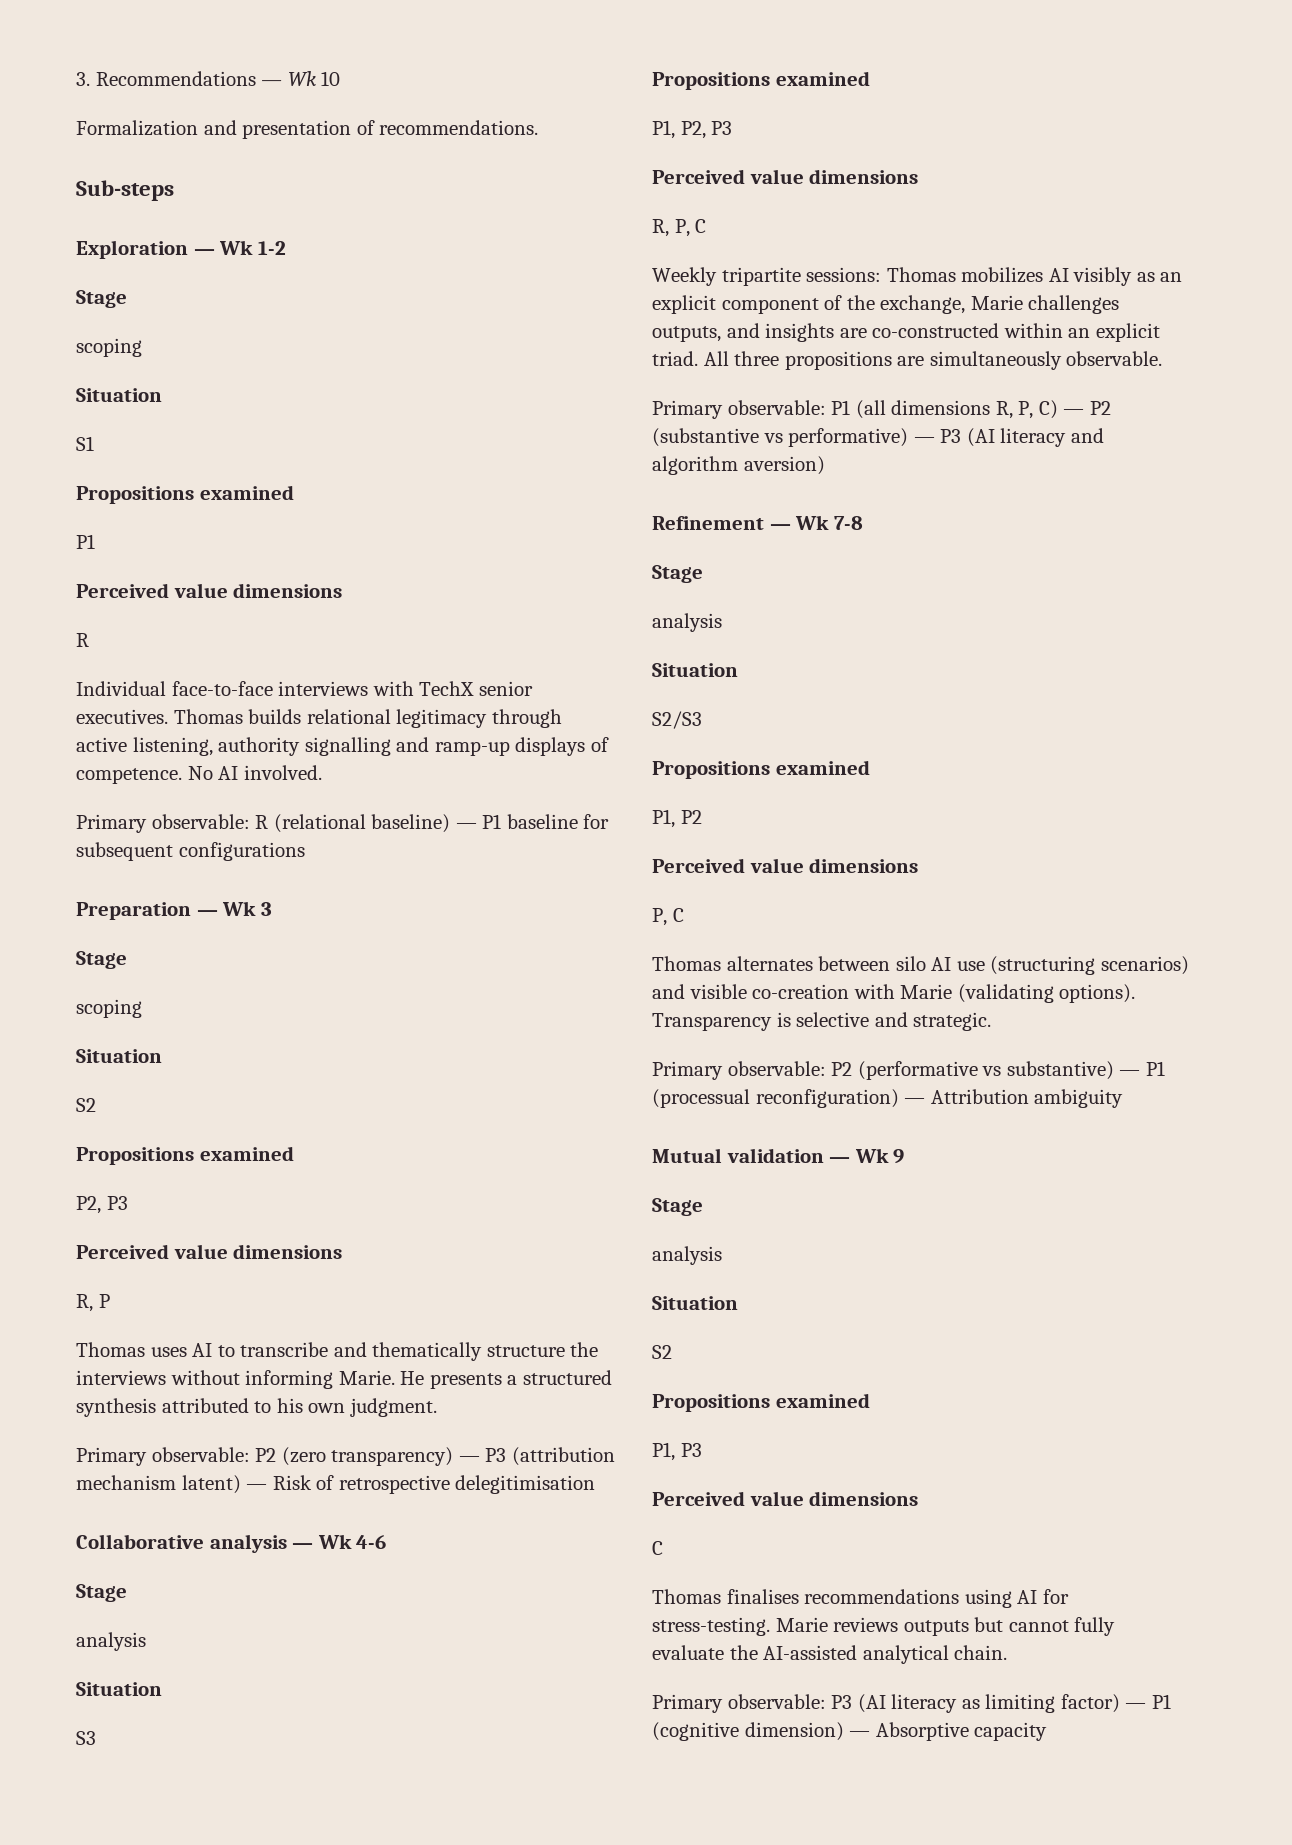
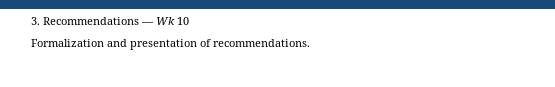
[76,180,174,201] [76,240,286,259] [76,290,127,308] [76,338,142,357] [76,388,162,402] [76,436,94,451] [76,485,294,504] [76,534,95,549] [76,583,343,598] [76,633,89,647] [76,681,533,696] [76,709,562,728] [76,737,609,756] [76,765,322,784] [76,814,610,833] [76,842,305,861] [76,901,272,920] [76,951,127,969] [76,999,142,1018] [76,1049,162,1063] [76,1098,96,1112] [76,1146,294,1165] [76,1196,128,1214] [76,1244,343,1259] [76,1294,110,1312] [76,1342,599,1361] [76,1370,612,1389] [76,1398,437,1417] [76,1447,615,1466] [76,1475,596,1494] [76,1534,387,1553] [76,1584,127,1602] [76,1632,146,1651] [76,1682,162,1696] [76,1731,96,1745] [652,71,870,90] [652,120,733,139] [652,169,919,184] [652,219,707,237] [652,267,1183,286] [652,295,1120,314] [652,323,1160,342] [652,351,1163,370] [652,400,1111,419] [652,428,1104,447] [652,456,825,475] [652,515,863,530] [652,565,703,583] [652,613,722,632] [652,663,738,677] [652,711,702,729] [652,760,870,779] [652,809,702,828] [652,858,919,873] [652,908,684,926] [652,956,1189,975] [652,984,1136,1003] [652,1012,992,1031] [652,1061,1165,1080] [652,1089,1124,1108] [652,1148,905,1164] [652,1198,703,1216] [652,1246,722,1265] [652,1296,738,1310] [652,1345,672,1359] [652,1393,870,1412] [652,1442,702,1461] [652,1491,919,1506] [652,1541,663,1555] [652,1589,1069,1608] [652,1617,1116,1636] [652,1645,1008,1664] [652,1694,1171,1713] [652,1722,1048,1741] // Sub-steps // Exploration — Wk 1-2 // Stage // scoping // Situation // S1 // Propositions examined // P1 // Perceived value dimensions // R // Individual face-to-face interviews with TechX senior executives. Thomas builds relational legitimacy through active listening, authority signalling and ramp-up displays of competence. No AI involved. // Primary observable: R (relational baseline) — P1 baseline for subsequent configurations // Preparation — Wk 3 // Stage // scoping // Situation // S2 // Propositions examined // P2, P3 // Perceived value dimensions // R, P // Thomas uses AI to transcribe and thematically structure the interviews without informing Marie. He presents a structured synthesis attributed to his own judgment. // Primary observable: P2 (zero transparency) — P3 (attribution mechanism latent) — Risk of retrospective delegitimisation // Collaborative analysis — Wk 4-6 // Stage // analysis // Situation // S3 // Propositions examined // P1, P2, P3 // Perceived value dimensions // R, P, C // Weekly tripartite sessions: Thomas mobilizes AI visibly as an explicit component of the exchange, Marie challenges outputs, and insights are co-constructed within an explicit triad. All three propositions are simultaneously observable. // Primary observable: P1 (all dimensions R, P, C) — P2 (substantive vs performative) — P3 (AI literacy and algorithm aversion) // Refinement — Wk 7-8 // Stage // analysis // Situation // S2/S3 // Propositions examined // P1, P2 // Perceived value dimensions // P, C // Thomas alternates between silo AI use (structuring scenarios) and visible co-creation with Marie (validating options). Transparency is selective and strategic. // Primary observable: P2 (performative vs substantive) — P1 (processual reconfiguration) — Attribution ambiguity // Mutual validation — Wk 9 // Stage // analysis // Situation // S2 // Propositions examined // P1, P3 // Perceived value dimensions // C // Thomas finalises recommendations using AI for stress-testing. Marie reviews outputs but cannot fully evaluate the AI-assisted analytical chain. // Primary observable: P3 (AI literacy as limiting factor) — P1 (cognitive dimension) — Absorptive capacity -> (310, 43) none

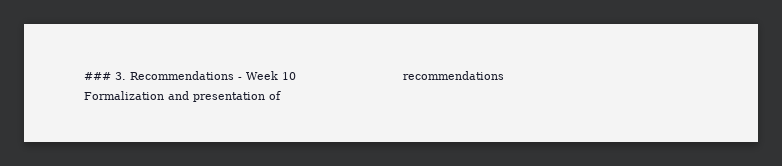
(31, 21) none -> [84,72,111,80] ###
[141,17,175,25] — Wk -> [238,71,278,80] - Week
[213,39,310,47] recommendations. -> [403,71,504,80] recommendations

